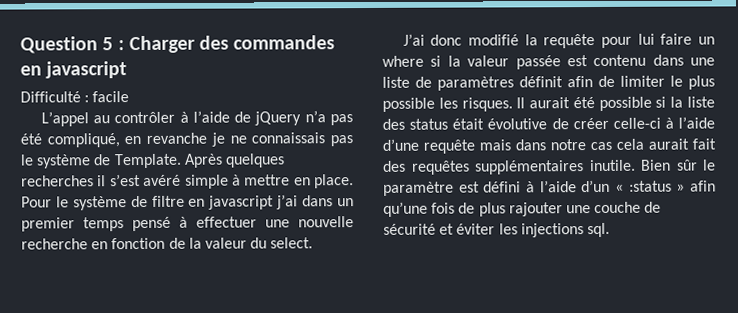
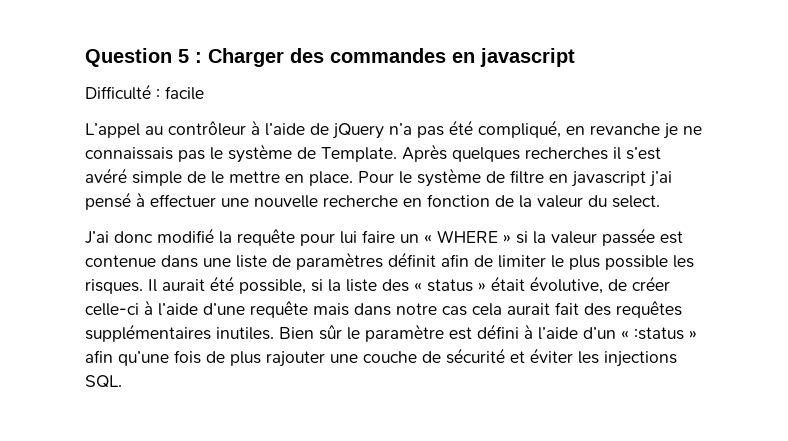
[114,111,176,124] contrôler -> [168,121,246,136] contrôleur
[231,174,241,186] à -> [187,171,224,184] de le
[302,195,355,207] [21,217,124,232] dans un premier temps -> (672, 179) none
[382,55,424,67] where -> [424,230,511,243] « WHERE »
[593,54,647,67] contenu -> [85,255,156,267] contenue
[598,96,652,111] possible -> [239,279,306,294] possible,
[409,118,548,130] status était évolutive -> [414,276,603,294] « status » était évolutive,
[589,159,636,172] inutile. -> [216,327,274,340] inutiles.
[586,222,610,238] sql. -> [85,375,122,388] SQL.

